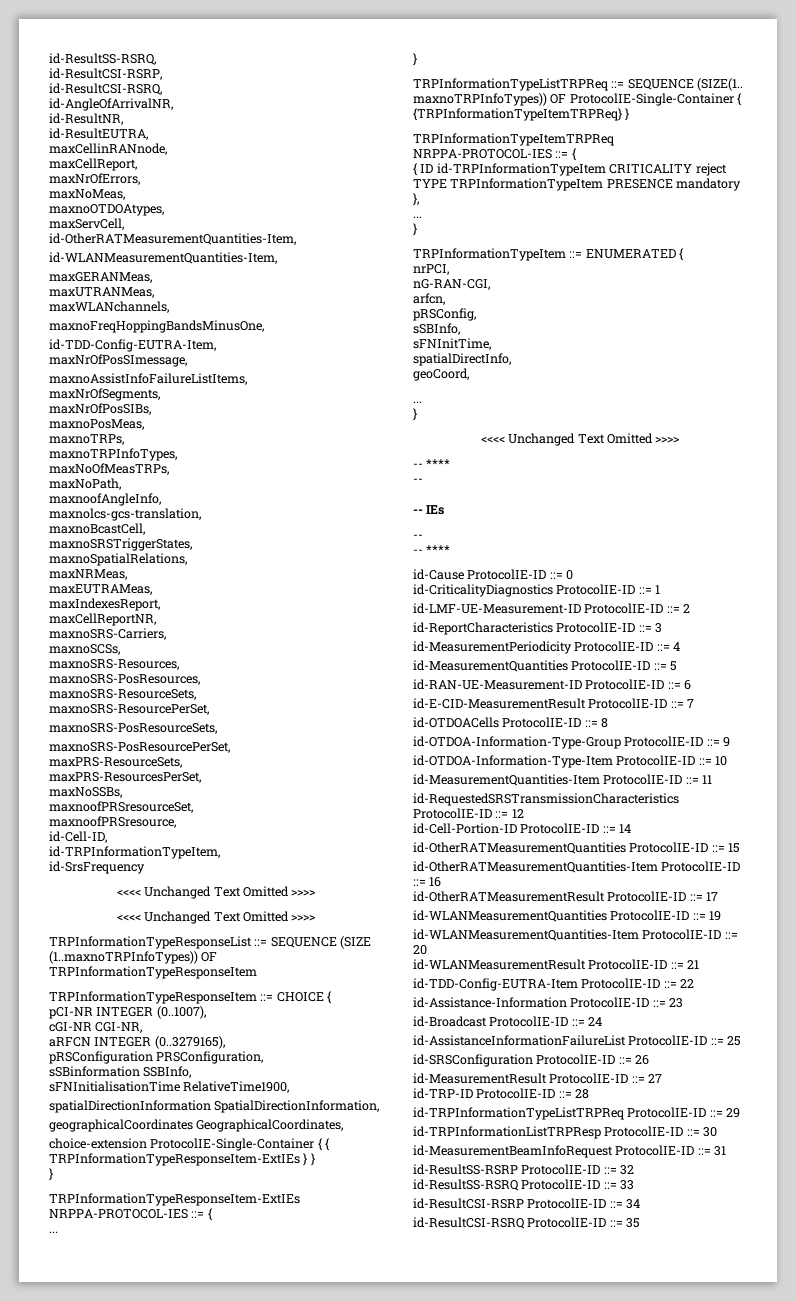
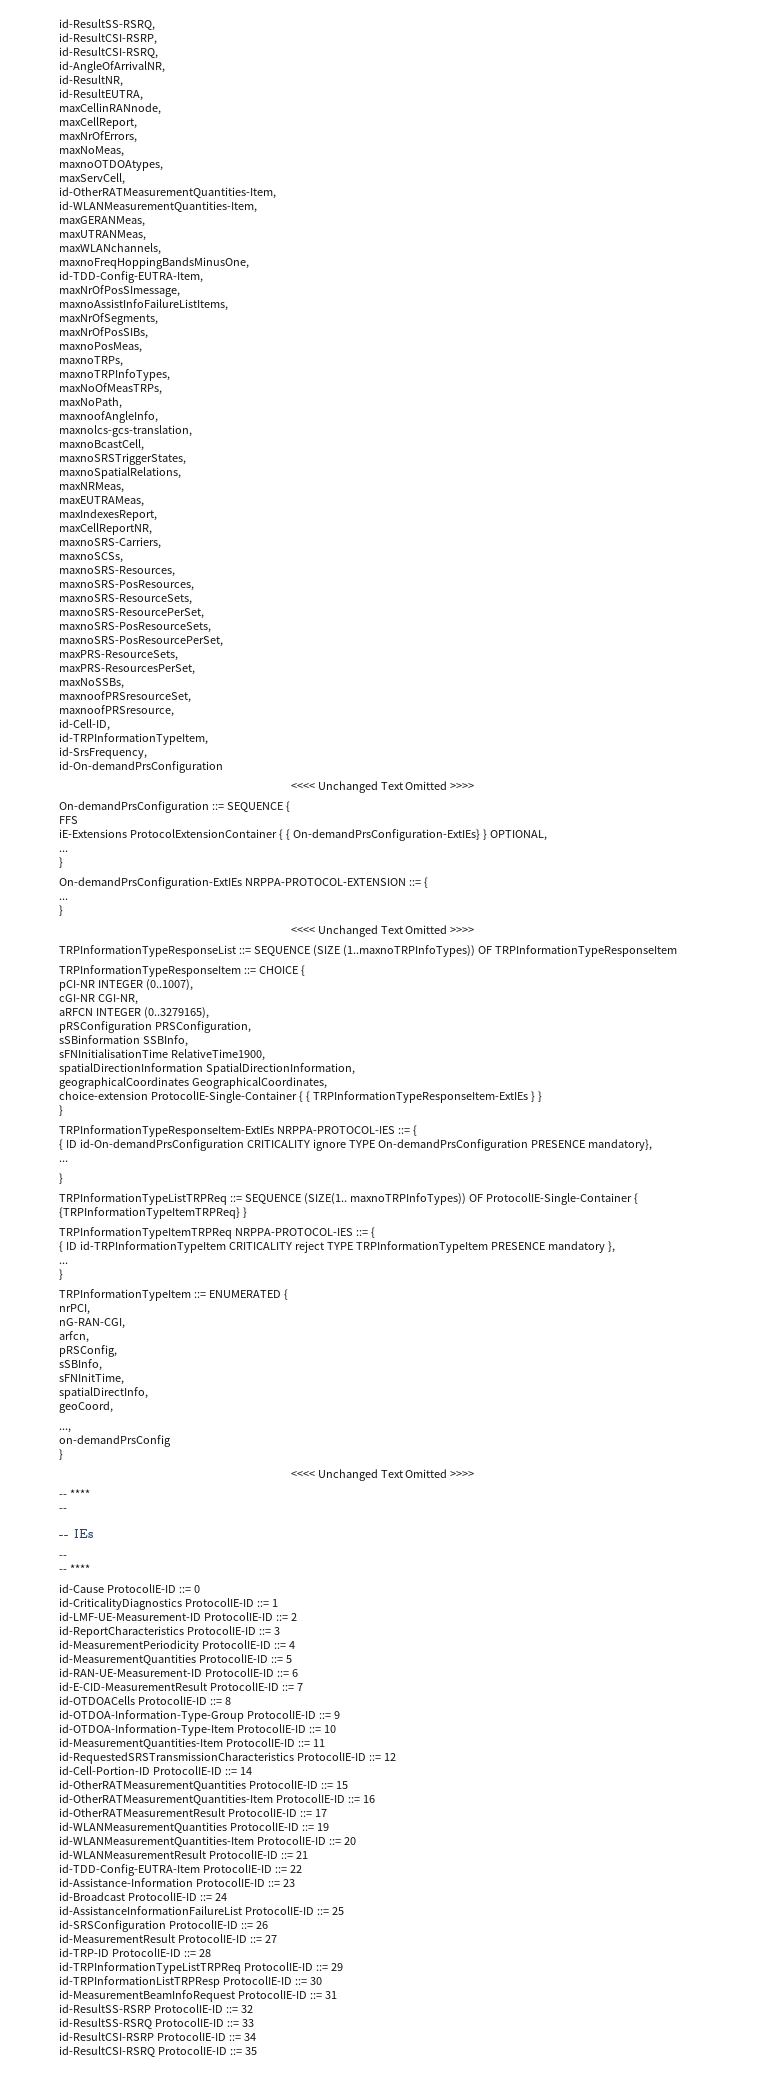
[49,861,145,874] [116,886,316,899] id-SrsFrequency // <<<< Unchanged Text Omitted >>>> -> [59,747,147,759] [59,761,223,773] [290,781,475,793] [59,801,290,813] [59,816,78,824] [59,829,547,841] [59,850,68,852] [59,857,63,868] [59,877,428,889] [59,898,68,900] [59,905,63,916] id-SrsFrequency, // id-On-demandPrsConfiguration // <<<< Unchanged Text Omitted >>>> // On-demandPrsConfiguration ::= SEQUENCE { // FFS // iE-Extensions ProtocolExtensionContainer { { On-demandPrsConfiguration-ExtIEs} } OPTIONAL, // ... // } // On-demandPrsConfiguration-ExtIEs NRPPA-PROTOCOL-EXTENSION ::= { // ... // }
(213, 1214) none -> [59,1139,652,1151] // { ID id-On-demandPrsConfiguration CRITICALITY ignore TYPE On-demandPrsConfiguration PRESENCE mandatory},
[413,401,422,403] ... -> [59,1428,71,1433] [59,1435,171,1447] ..., // on-demandPrsConfig

